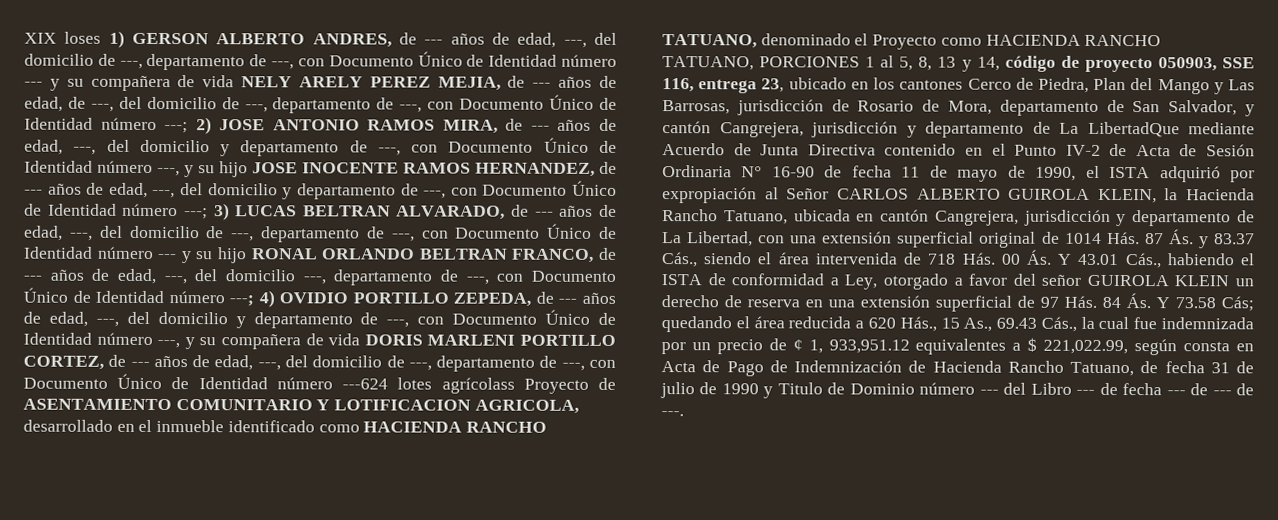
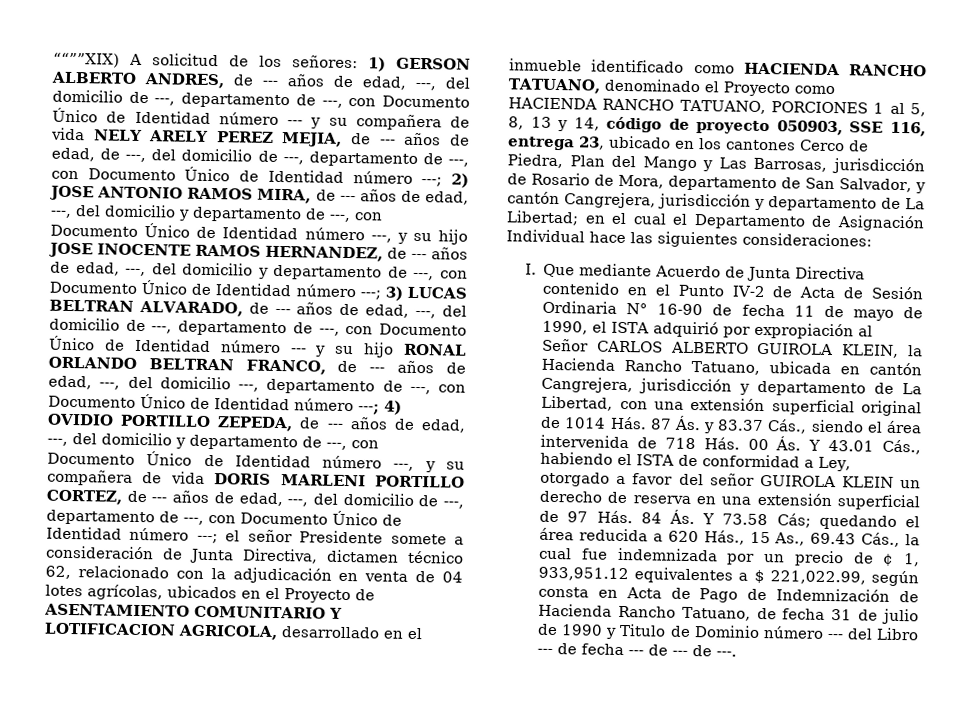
[24,31,102,44] XIX loses -> [53,52,358,69] ““””XIX) A solicitud de los señores:
[342,377,515,394] ---624 lotes agrícolass -> [196,529,464,545] [46,545,464,564] [45,565,463,584] [45,584,280,601] ---; el señor Presidente somete a consideración de Junta Directiva, dictamen técnico 62, relacionado con la adjudicación en venta de 04 lotes agrícolas, ubicados en el
[1087,121,1180,138] LibertadQue -> [506,210,925,232] [506,229,872,248] [524,263,576,278] Libertad; en el cual el Departamento de Asignación Individual hace las siguientes consideraciones: // I. Que

